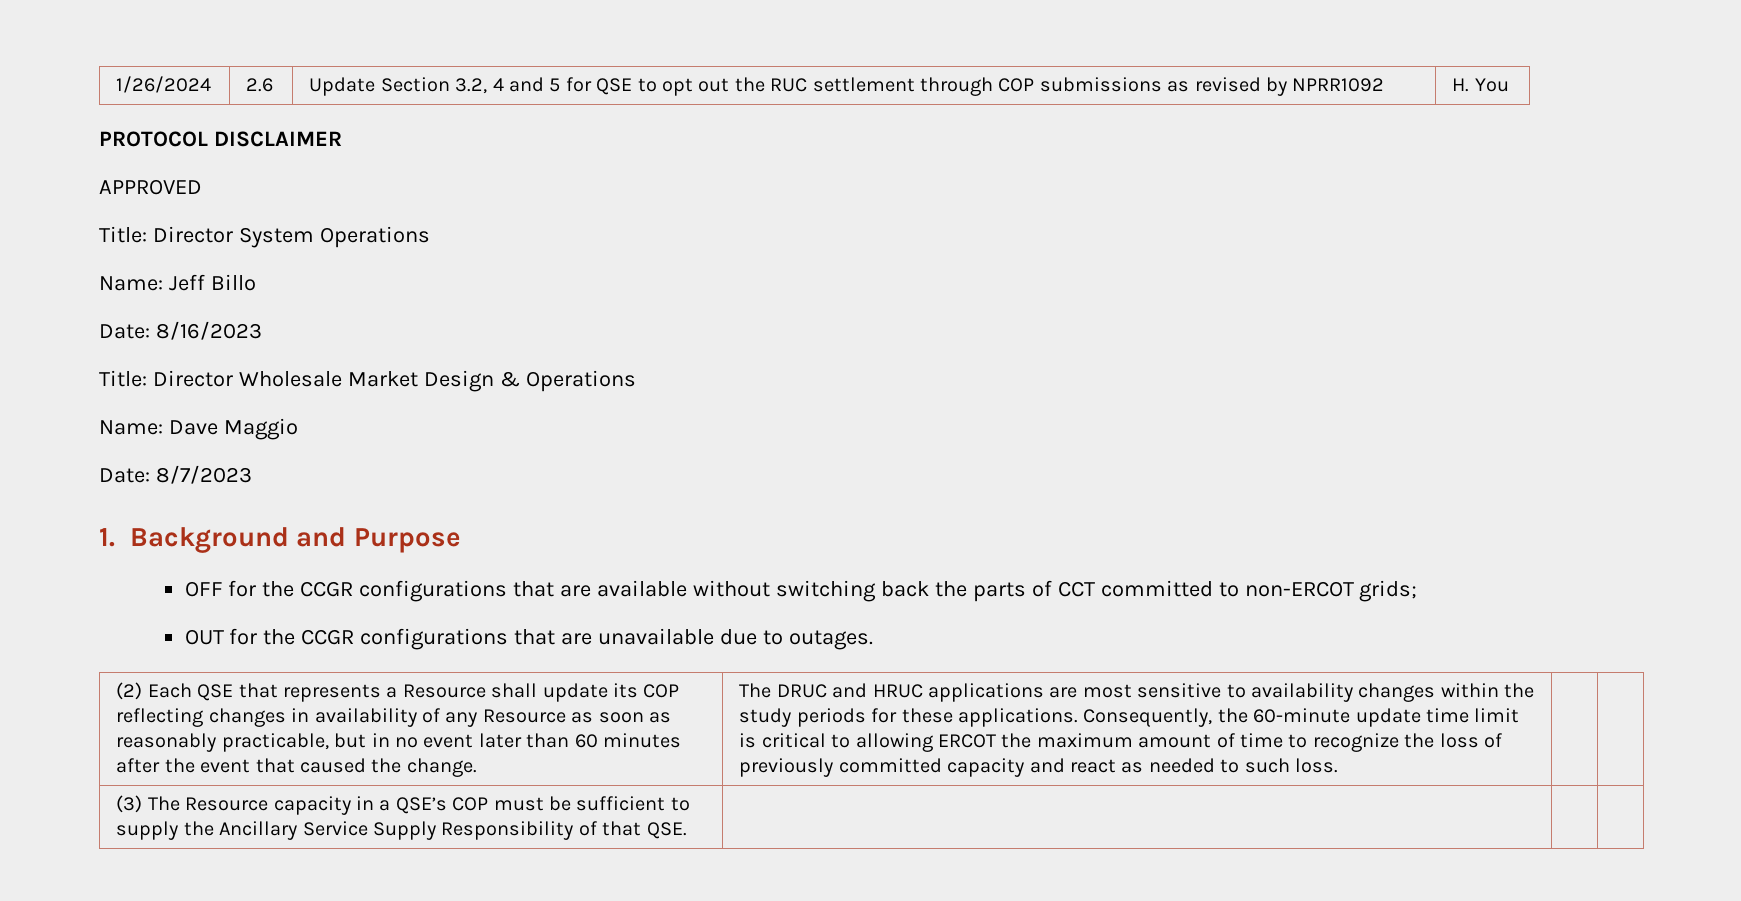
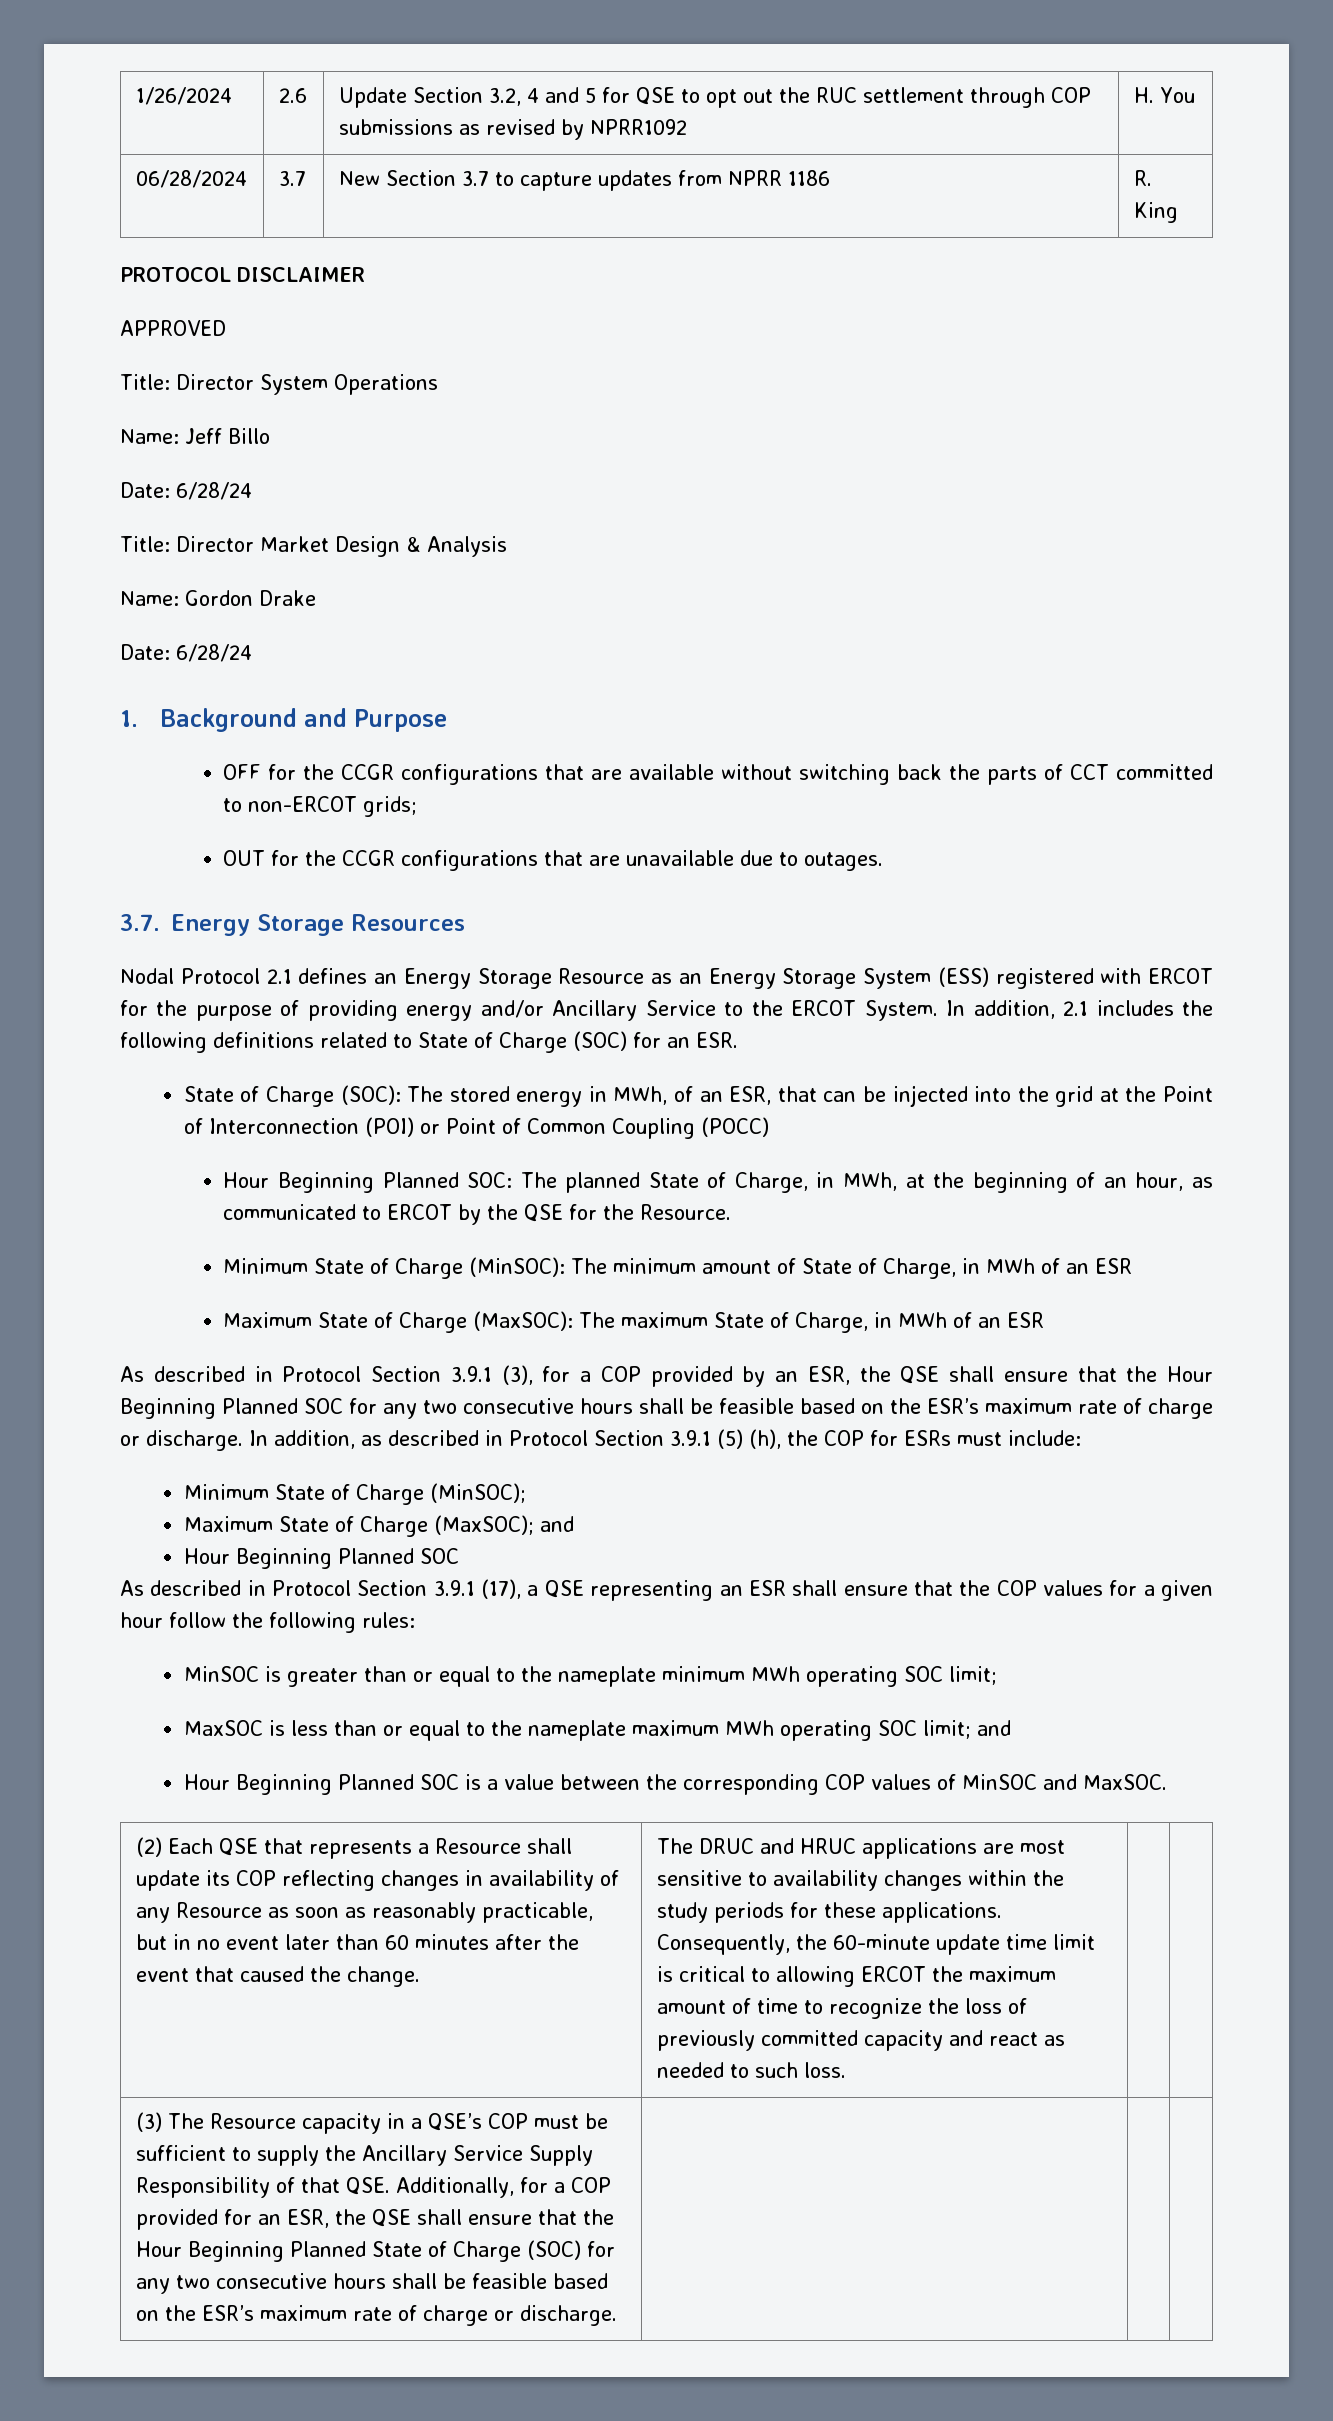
(1509, 85) none -> [135,170,247,188] [278,171,306,186] [338,170,830,191] [1133,170,1152,186] [1133,202,1178,223] // 06/28/2024 | 3.7 | New Section 3.7 to capture updates from NPRR 1186 | R. King
[155,321,262,340] [99,370,342,387] 8/16/2023 // Title: Director Wholesale -> [176,482,252,500] [120,536,254,552] 6/28/24 // Title: Director
[525,370,636,392] [99,418,298,440] [99,465,252,484] Operations // Name: Dave Maggio // Date: 8/7/2023 -> [427,536,507,557] [120,590,316,606] [120,644,252,662] Analysis // Name: Gordon Drake // Date: 6/28/24
(873, 640) none -> [120,914,465,936] [120,967,1213,989] [120,1000,1214,1021] [120,1031,738,1053] [183,1085,1214,1107] [183,1117,769,1139] [223,1172,1214,1193] [223,1204,732,1225] [223,1257,1133,1279] [223,1311,1045,1333] [120,1365,1213,1387] [120,1398,1213,1419] [120,1429,1081,1451] [183,1483,526,1505] [183,1515,574,1537] [183,1548,459,1569] [120,1579,1214,1601] [120,1612,415,1633] [183,1666,997,1687] [183,1720,1011,1741] [183,1774,1167,1795] // 3.7. Energy Storage Resources // Nodal Protocol 2.1 defines an Energy Storage Resource as an Energy Storage System (ESS) registered with ERCOT for the purpose of providing energy and/or Ancillary Service to the ERCOT System. In addition, 2.1 includes the following definitions related to State of Charge (SOC) for an ESR. // State of Charge (SOC): The stored energy in MWh, of an ESR, that can be injected into the grid at the Point of Interconnection (POI) or Point of Common Coupling (POCC) // Hour Beginning Planned SOC: The planned State of Charge, in MWh, at the beginning of an hour, as communicated to ERCOT by the QSE for the Resource. // Minimum State of Charge (MinSOC): The minimum amount of State of Charge, in MWh of an ESR // Maximum State of Charge (MaxSOC): The maximum State of Charge, in MWh of an ESR // As described in Protocol Section 3.9.1 (3), for a COP provided by an ESR, the QSE shall ensure that the Hour Beginning Planned SOC for any two consecutive hours shall be feasible based on the ESR’s maximum rate of charge or discharge. In addition, as described in Protocol Section 3.9.1 (5) (h), the COP for ESRs must include: // Minimum State of Charge (MinSOC); // Maximum State of Charge (MaxSOC); and // Hour Beginning Planned SOC // As described in Protocol Section 3.9.1 (17), a QSE representing an ESR shall ensure that the COP values for a given hour follow the following rules: // MinSOC is greater than or equal to the nameplate minimum MWh operating SOC limit; // MaxSOC is less than or equal to the nameplate maximum MWh operating SOC limit; and // Hour Beginning Planned SOC is a value between the corresponding COP values of MinSOC and MaxSOC.
(687, 830) none -> [395,2177,611,2198] [135,2209,614,2230] [135,2240,615,2262] [135,2273,608,2294] [135,2305,617,2326] Additionally, for a COP provided for an ESR, the QSE shall ensure that the Hour Beginning Planned State of Charge (SOC) for any two consecutive hours shall be feasible based on the ESR’s maximum rate of charge or discharge.

